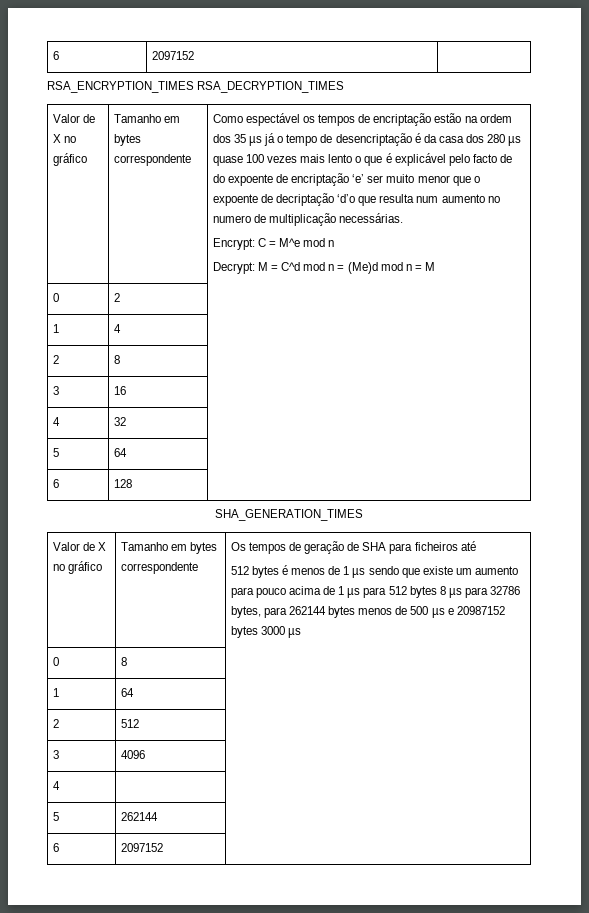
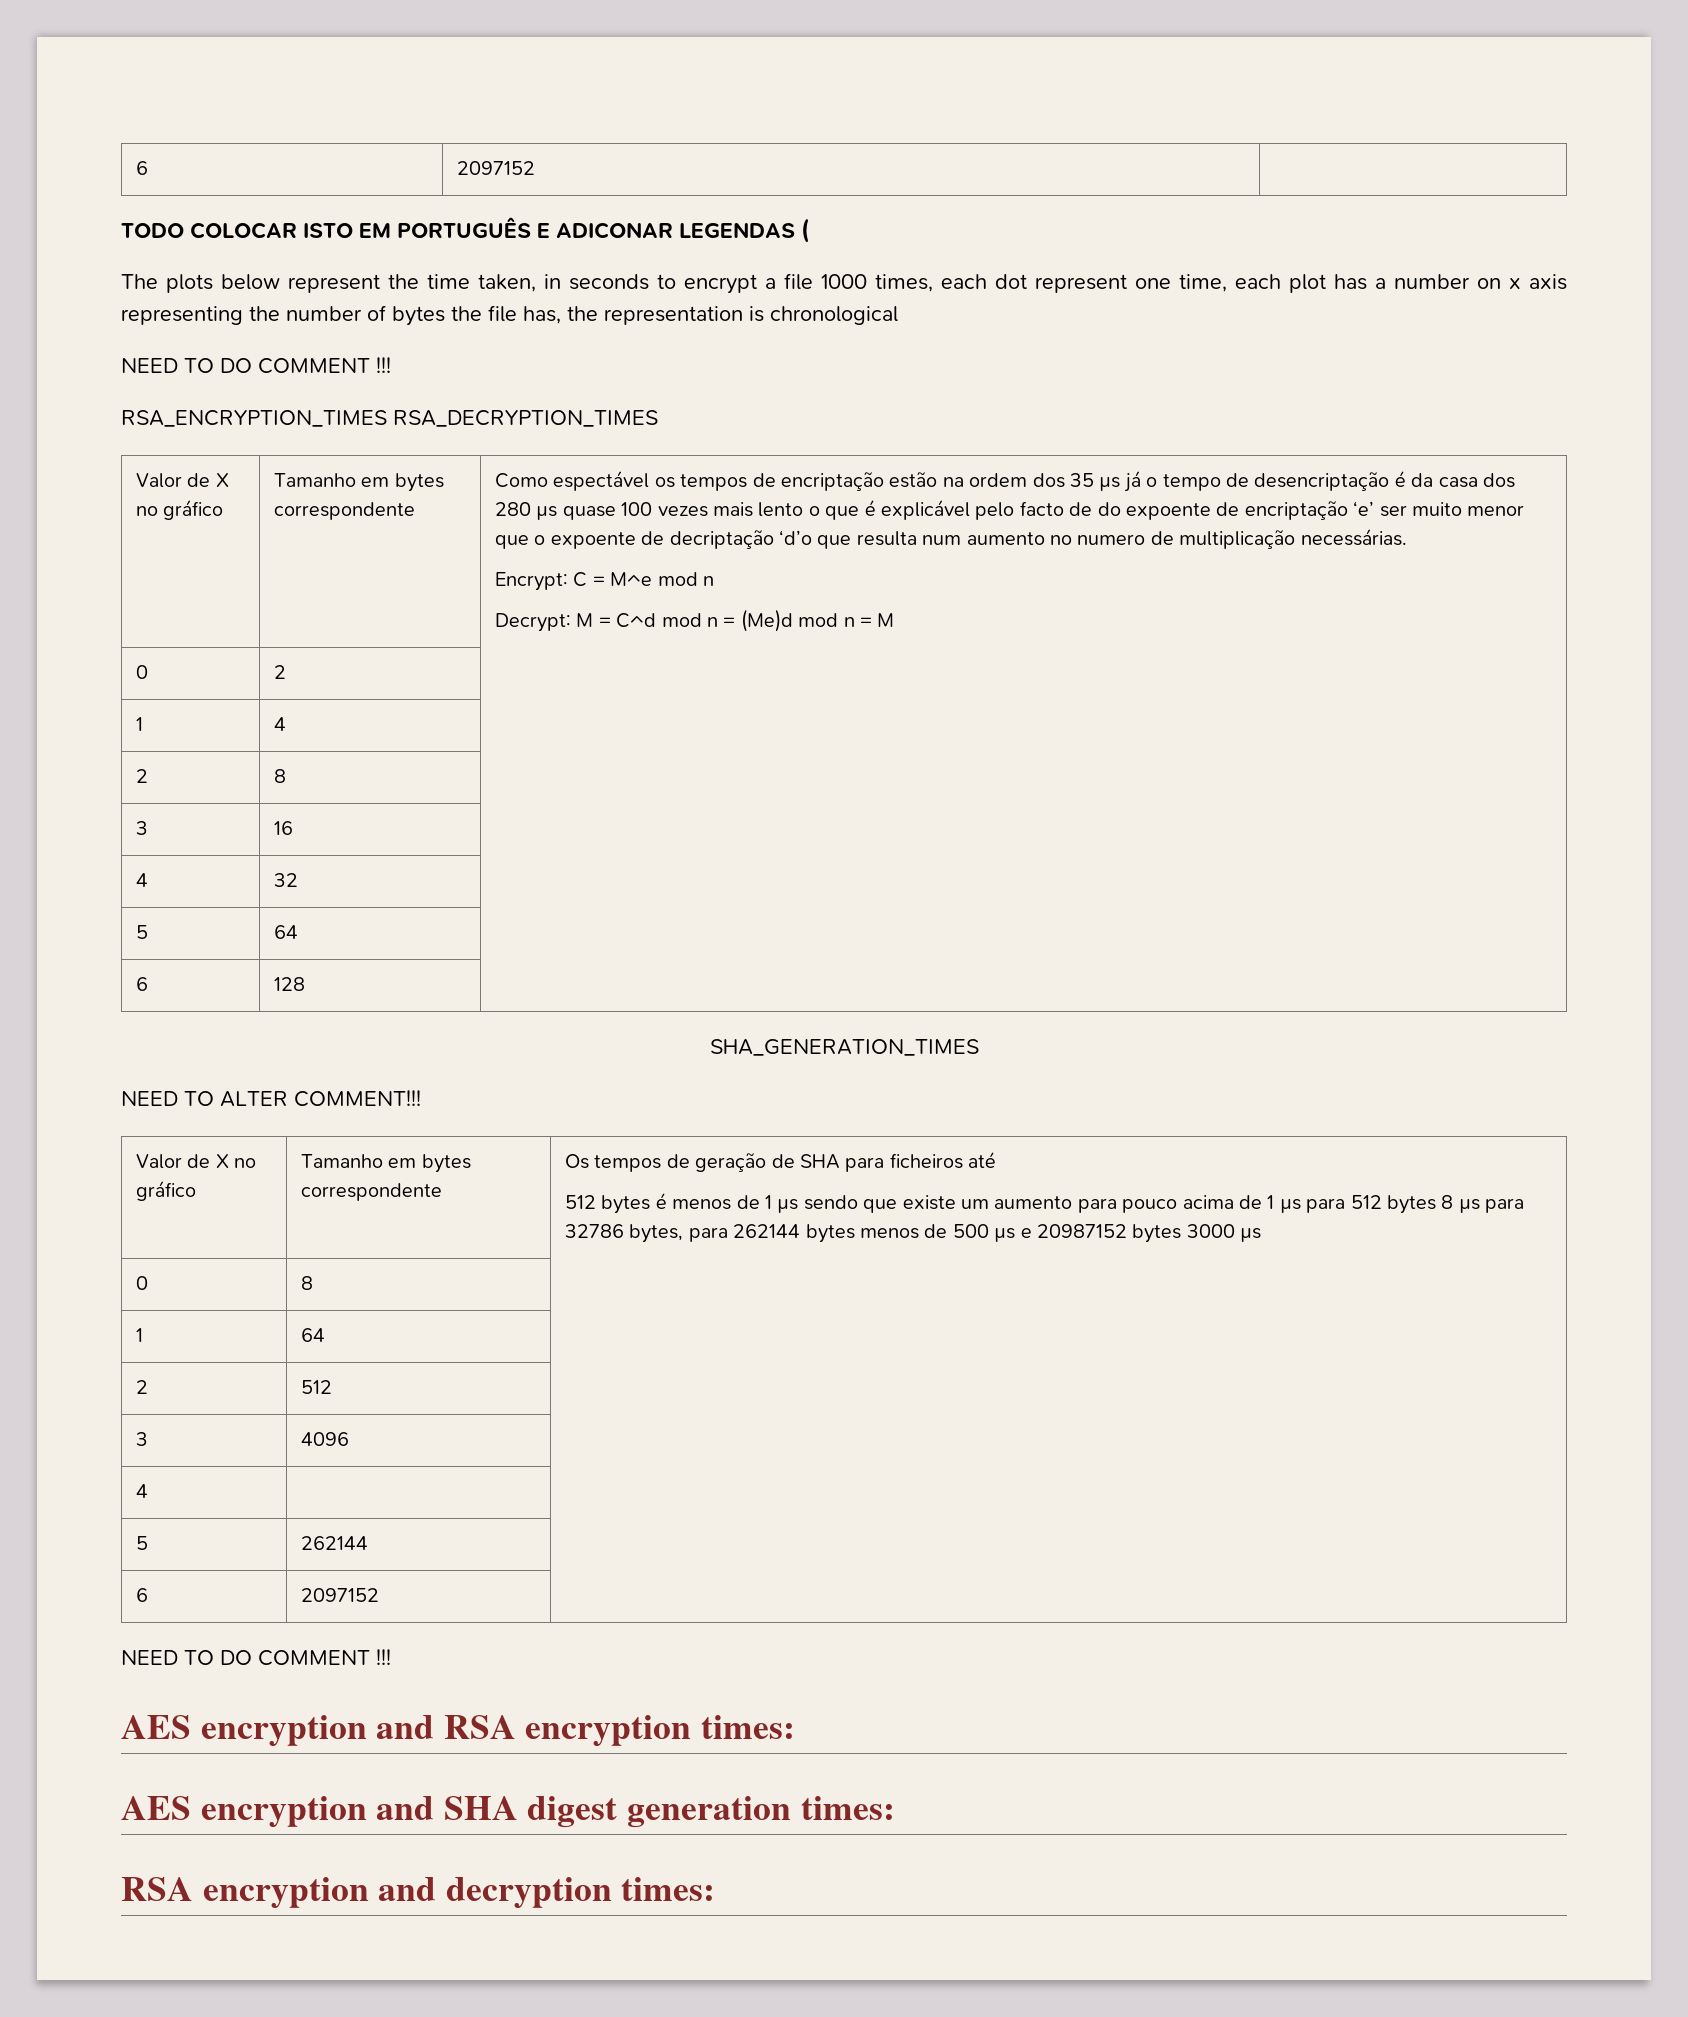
[52,51,59,60] [151,51,194,60] 6 | 2097152 | -> [135,161,148,175] [456,161,535,175] [121,217,809,243] [121,273,1567,294] [121,305,898,326] [121,357,391,374] 6 | 2097152 | // TODO COLOCAR ISTO EM PORTUGUÊS E ADICONAR LEGENDAS ( // The plots below represent the time taken, in seconds to encrypt a file 1000 times, each dot represent one time, each plot has a number on x axis representing the number of bytes the file has, the representation is chronological // NEED TO DO COMMENT !!!
(363, 515) none -> [121,1090,421,1107] // NEED TO ALTER COMMENT!!!
(163, 847) none -> [121,1649,391,1666] [121,1715,795,1747] [121,1796,895,1828] [121,1877,716,1909] // NEED TO DO COMMENT !!! // AES encryption and RSA encryption times: // AES encryption and SHA digest generation times: // RSA encryption and decryption times:

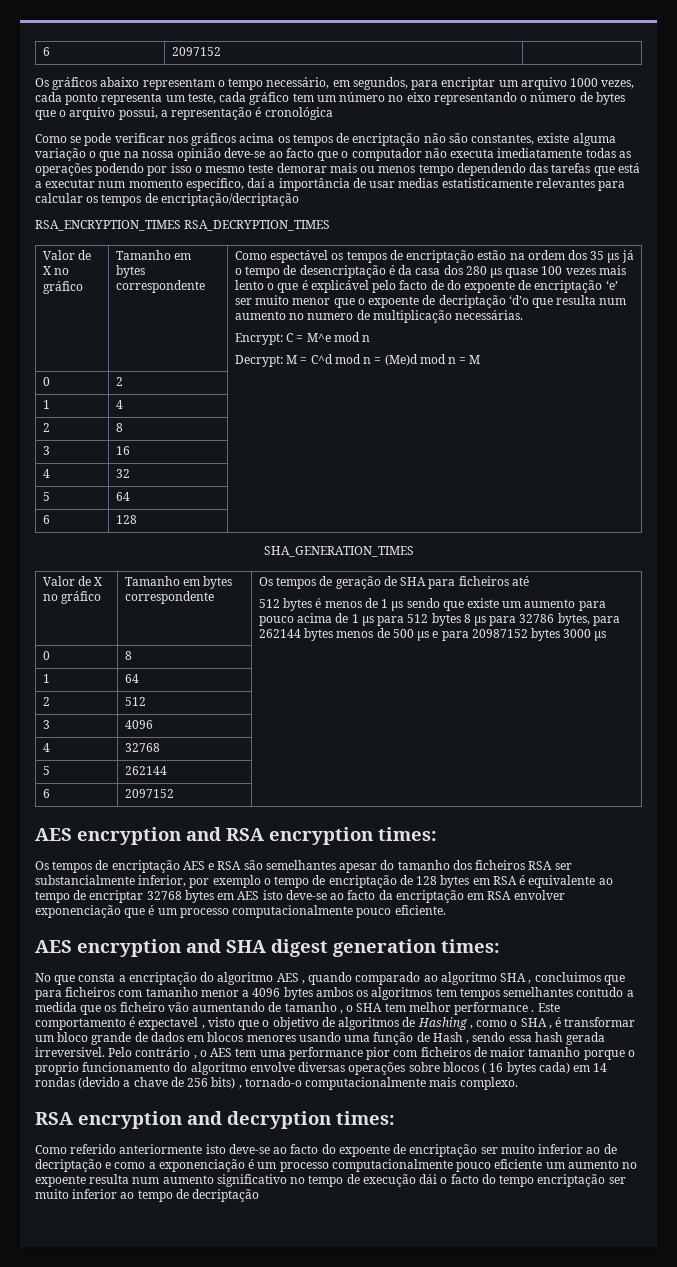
[135,161,148,175] [456,161,535,175] [121,217,809,243] [121,273,1567,294] [121,305,898,326] [121,357,391,374] 6 | 2097152 | // TODO COLOCAR ISTO EM PORTUGUÊS E ADICONAR LEGENDAS ( // The plots below represent the time taken, in seconds to encrypt a file 1000 times, each dot represent one time, each plot has a number on x axis representing the number of bytes the file has, the representation is chronological // NEED TO DO COMMENT !!! -> [42,47,50,56] [171,47,221,56] [35,77,635,90] [35,92,625,105] [35,107,333,120] [35,133,616,146] [35,148,631,161] [35,163,640,176] [35,178,626,191] [35,193,299,206] 6 | 2097152 | // Os gráficos abaixo representam o tempo necessário, em segundos, para encriptar um arquivo 1000 vezes, cada ponto representa um teste, cada gráfico tem um número no eixo representando o número de bytes que o arquivo possui, a representação é cronológica // Como se pode verificar nos gráficos acima os tempos de encriptação não são constantes, existe alguma variação o que na nossa opinião deve-se ao facto que o computador não executa imediatamente todas as operações podendo por isso o mesmo teste demorar mais ou menos tempo dependendo das tarefas que está a executar num momento específico, daí a importância de usar medias estatisticamente relevantes para calcular os tempos de encriptação/decriptação
[121,1090,421,1107] // NEED TO ALTER COMMENT!!! -> (414, 551) none
(1032, 1233) none -> [441,631,469,641] para
(148, 1491) none -> [124,743,160,752] 32768
[121,1649,391,1666] // NEED TO DO COMMENT !!! -> (174, 793) none
(795, 1727) none -> [35,860,572,873] [35,875,613,888] [35,890,565,903] [35,905,446,918] // Os tempos de encriptação AES e RSA são semelhantes apesar do tamanho dos ficheiros RSA ser substancialmente inferior, por exemplo o tempo de encriptação de 128 bytes em RSA é equivalente ao tempo de encriptar 32768 bytes em AES isto deve-se ao facto da encriptação em RSA envolver exponenciação que é um processo computacionalmente pouco eficiente.
(895, 1808) none -> [35,972,625,985] [35,987,634,1000] [35,1002,560,1015] [35,1017,636,1030] [35,1032,606,1045] [35,1047,635,1060] [35,1062,608,1075] [35,1077,518,1090] // No que consta a encriptação do algoritmo AES , quando comparado ao algoritmo SHA , concluimos que para ficheiros com tamanho menor a 4096 bytes ambos os algoritmos tem tempos semelhantes contudo a medida que os ficheiro vão aumentando de tamanho , o SHA tem melhor performance . Este comportamento é expectavel , visto que o objetivo de algoritmos de Hashing , como o SHA , é transformar um bloco grande de dados em blocos menores usando uma função de Hash , sendo essa hash gerada irreversivel. Pelo contrário , o AES tem uma performance pior com ficheiros de maior tamanho porque o proprio funcionamento do algoritmo envolve diversas operações sobre blocos ( 16 bytes cada) em 14 rondas (devido a chave de 256 bits) , tornado-o computacionalmente mais complexo.
(716, 1889) none -> [35,1144,617,1157] [35,1159,638,1172] [35,1174,626,1187] [35,1189,260,1202] // Como referido anteriormente isto deve-se ao facto do expoente de encriptação ser muito inferior ao de decriptação e como a exponenciação é um processo computacionalmente pouco eficiente um aumento no expoente resulta num aumento significativo no tempo de execução dái o facto do tempo encriptação ser muito inferior ao tempo de decriptação

